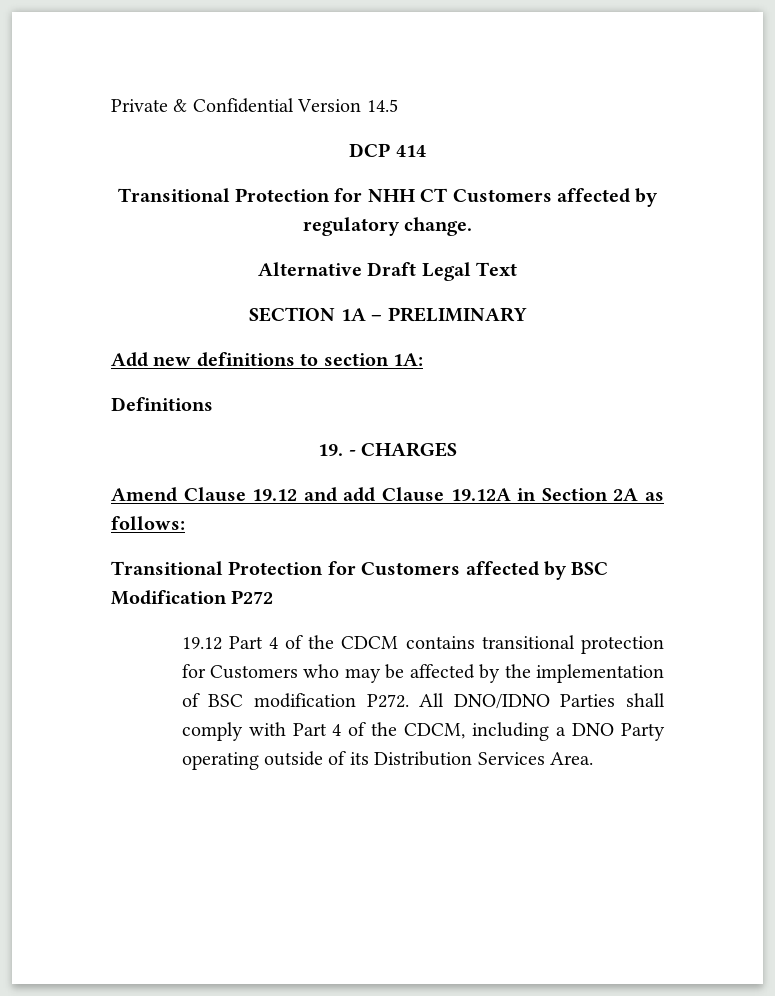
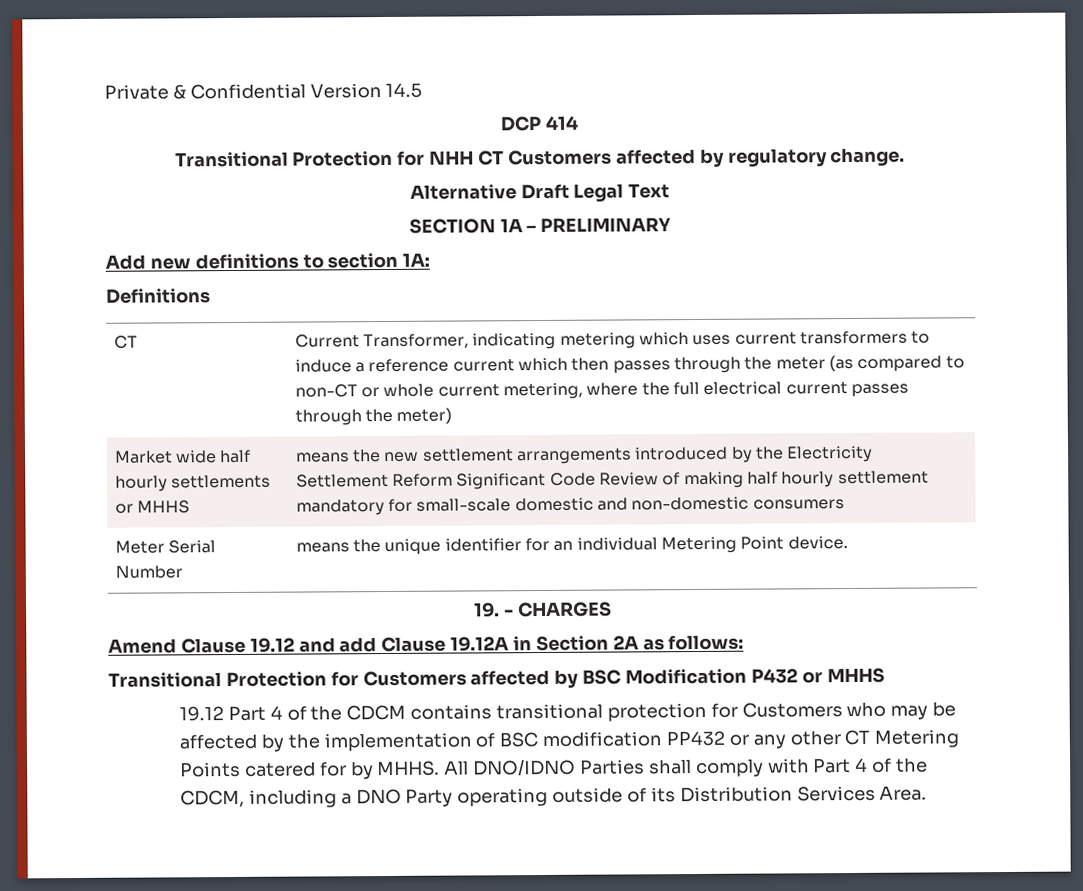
(213, 404) none -> [113,335,138,349] [294,330,931,350] [294,354,965,374] [294,381,910,400] [294,407,453,426] [114,449,252,464] [114,474,272,492] [114,500,191,514] [295,445,874,465] [295,470,929,490] [295,496,845,516] [114,540,217,554] [114,565,183,579] [295,536,848,556] // CT | Current Transformer, indicating metering which uses current transformers to induce a reference current which then passes through the meter (as compared to non-CT or whole current metering, where the full electrical current passes through the meter) // Market wide half hourly settlements or MHHS | means the new settlement arrangements introduced by the Electricity Settlement Reform Significant Code Review of making half hourly settlement mandatory for small-scale domestic and non-domestic consumers // Meter Serial Number | means the unique identifier for an individual Metering Point device.
[231,590,274,604] P272 -> [750,667,885,684] P432 or MHHS
[366,694,409,708] P272. -> [665,729,960,749] [179,760,441,780] PP432 or any other CT Metering Points catered for by MHHS.

